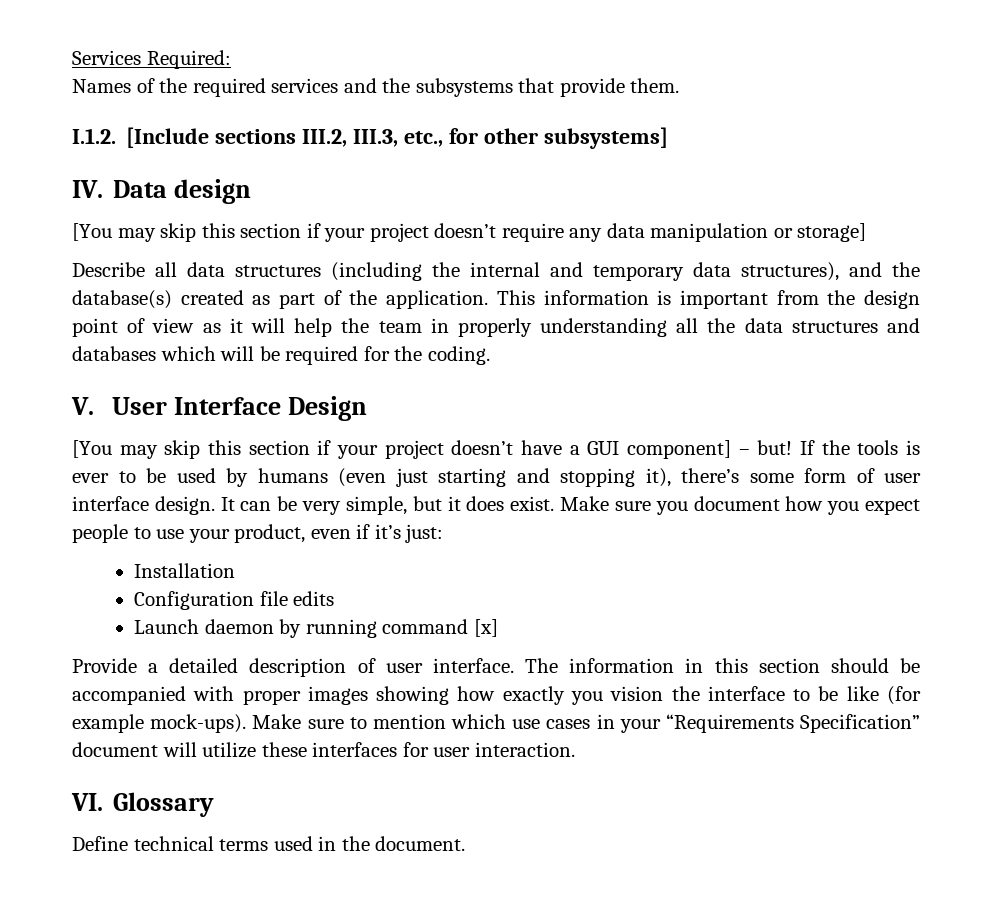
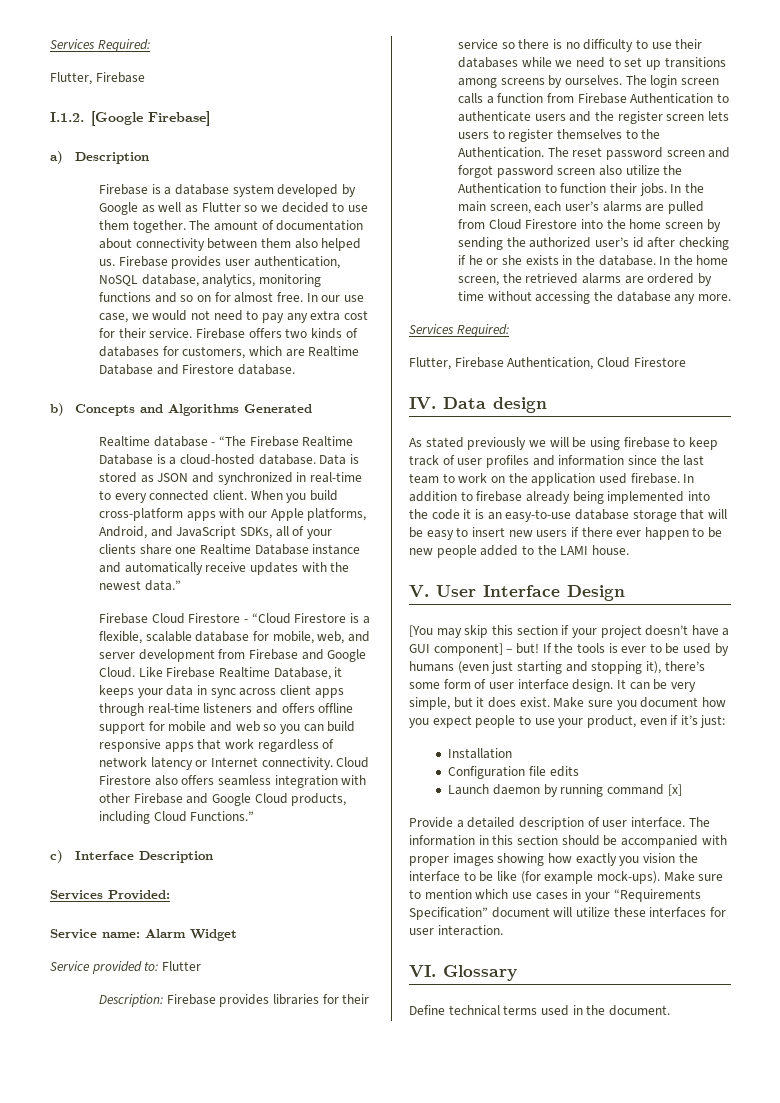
[72,50,231,69] [72,78,680,97] [72,127,668,149] [72,179,252,204] [72,223,867,242] [72,262,920,281] [72,290,921,309] [72,318,920,337] [72,346,490,365] Services Required: // Names of the required services and the subsystems that provide them. // I.1.2. [Include sections III.2, III.3, etc., for other subsystems] // IV. Data design // [You may skip this section if your project doesn’t require any data manipulation or storage] // Describe all data structures (including the internal and temporary data structures), and the database(s) created as part of the application. This information is important from the design point of view as it will help the team in properly understanding all the data structures and databases which will be required for the coding. -> [50,39,150,52] [50,72,145,85] [50,111,210,126] [50,151,149,164] [99,184,356,197] [99,202,368,215] [99,220,364,233] [99,238,362,251] [99,256,340,269] [99,274,321,287] [99,292,364,303] [99,310,368,323] [99,328,358,339] [99,346,360,359] [99,364,295,375] [50,403,312,416] [99,436,354,447] [99,454,359,465] [99,472,362,485] [99,490,338,503] [99,508,367,521] [99,526,332,539] [99,544,361,555] [99,562,350,575] [99,580,181,591] [99,613,370,624] [99,631,370,644] [99,649,367,662] [99,667,343,680] [99,685,344,698] [99,703,354,716] [99,721,356,734] [99,739,335,752] [99,757,370,770] [99,775,367,788] [99,793,347,806] [99,811,255,824] [50,850,213,863] [50,890,170,900] [50,929,237,941] [50,961,201,974] [99,994,370,1007] [458,39,703,52] [458,57,726,70] [458,75,719,88] [458,93,729,104] [458,111,729,124] [458,129,661,142] [458,147,731,160] [458,165,683,178] [458,183,704,196] [458,201,704,214] [458,219,721,232] [458,237,729,250] [458,255,729,266] [458,273,712,286] [458,291,731,304] [409,324,509,337] [409,357,686,370] [409,397,547,413] [409,437,718,450] [409,455,705,468] [409,473,695,486] [409,491,710,504] [409,509,727,522] [409,527,723,540] [409,545,629,558] Services Required: // Flutter, Firebase // I.1.2. [Google Firebase] // a) Description // Firebase is a database system developed by Google as well as Flutter so we decided to use them together. The amount of documentation about connectivity between them also helped us. Firebase provides user authentication, NoSQL database, analytics, monitoring functions and so on for almost free. In our use case, we would not need to pay any extra cost for their service. Firebase offers two kinds of databases for customers, which are Realtime Database and Firestore database. // b) Concepts and Algorithms Generated // Realtime database - “The Firebase Realtime Database is a cloud-hosted database. Data is stored as JSON and synchronized in real-time to every connected client. When you build cross-platform apps with our Apple platforms, Android, and JavaScript SDKs, all of your clients share one Realtime Database instance and automatically receive updates with the newest data.” // Firebase Cloud Firestore - “Cloud Firestore is a flexible, scalable database for mobile, web, and server development from Firebase and Google Cloud. Like Firebase Realtime Database, it keeps your data in sync across client apps through real-time listeners and offers offline support for mobile and web so you can build responsive apps that work regardless of network latency or Internet connectivity. Cloud Firestore also offers seamless integration with other Firebase and Google Cloud products, including Cloud Functions.” // c) Interface Description // Services Provided: // Service name: Alarm Widget // Service provided to: Flutter // Description: Firebase provides libraries for their service so there is no difficulty to use their databases while we need to set up transitions among screens by ourselves. The login screen calls a function from Firebase Authentication to authenticate users and the register screen lets users to register themselves to the Authentication. The reset password screen and forgot password screen also utilize the Authentication to function their jobs. In the main screen, each user’s alarms are pulled from Cloud Firestore into the home screen by sending the authorized user’s id after checking if he or she exists in the database. In the home screen, the retrieved alarms are ordered by time without accessing the database any more. // Services Required: // Flutter, Firebase Authentication, Cloud Firestore // IV. Data design // As stated previously we will be using firebase to keep track of user profiles and information since the last team to work on the application used firebase. In addition to firebase already being implemented into the code it is an easy-to-use database storage that will be easy to insert new users if there ever happen to be new people added to the LAMI house.

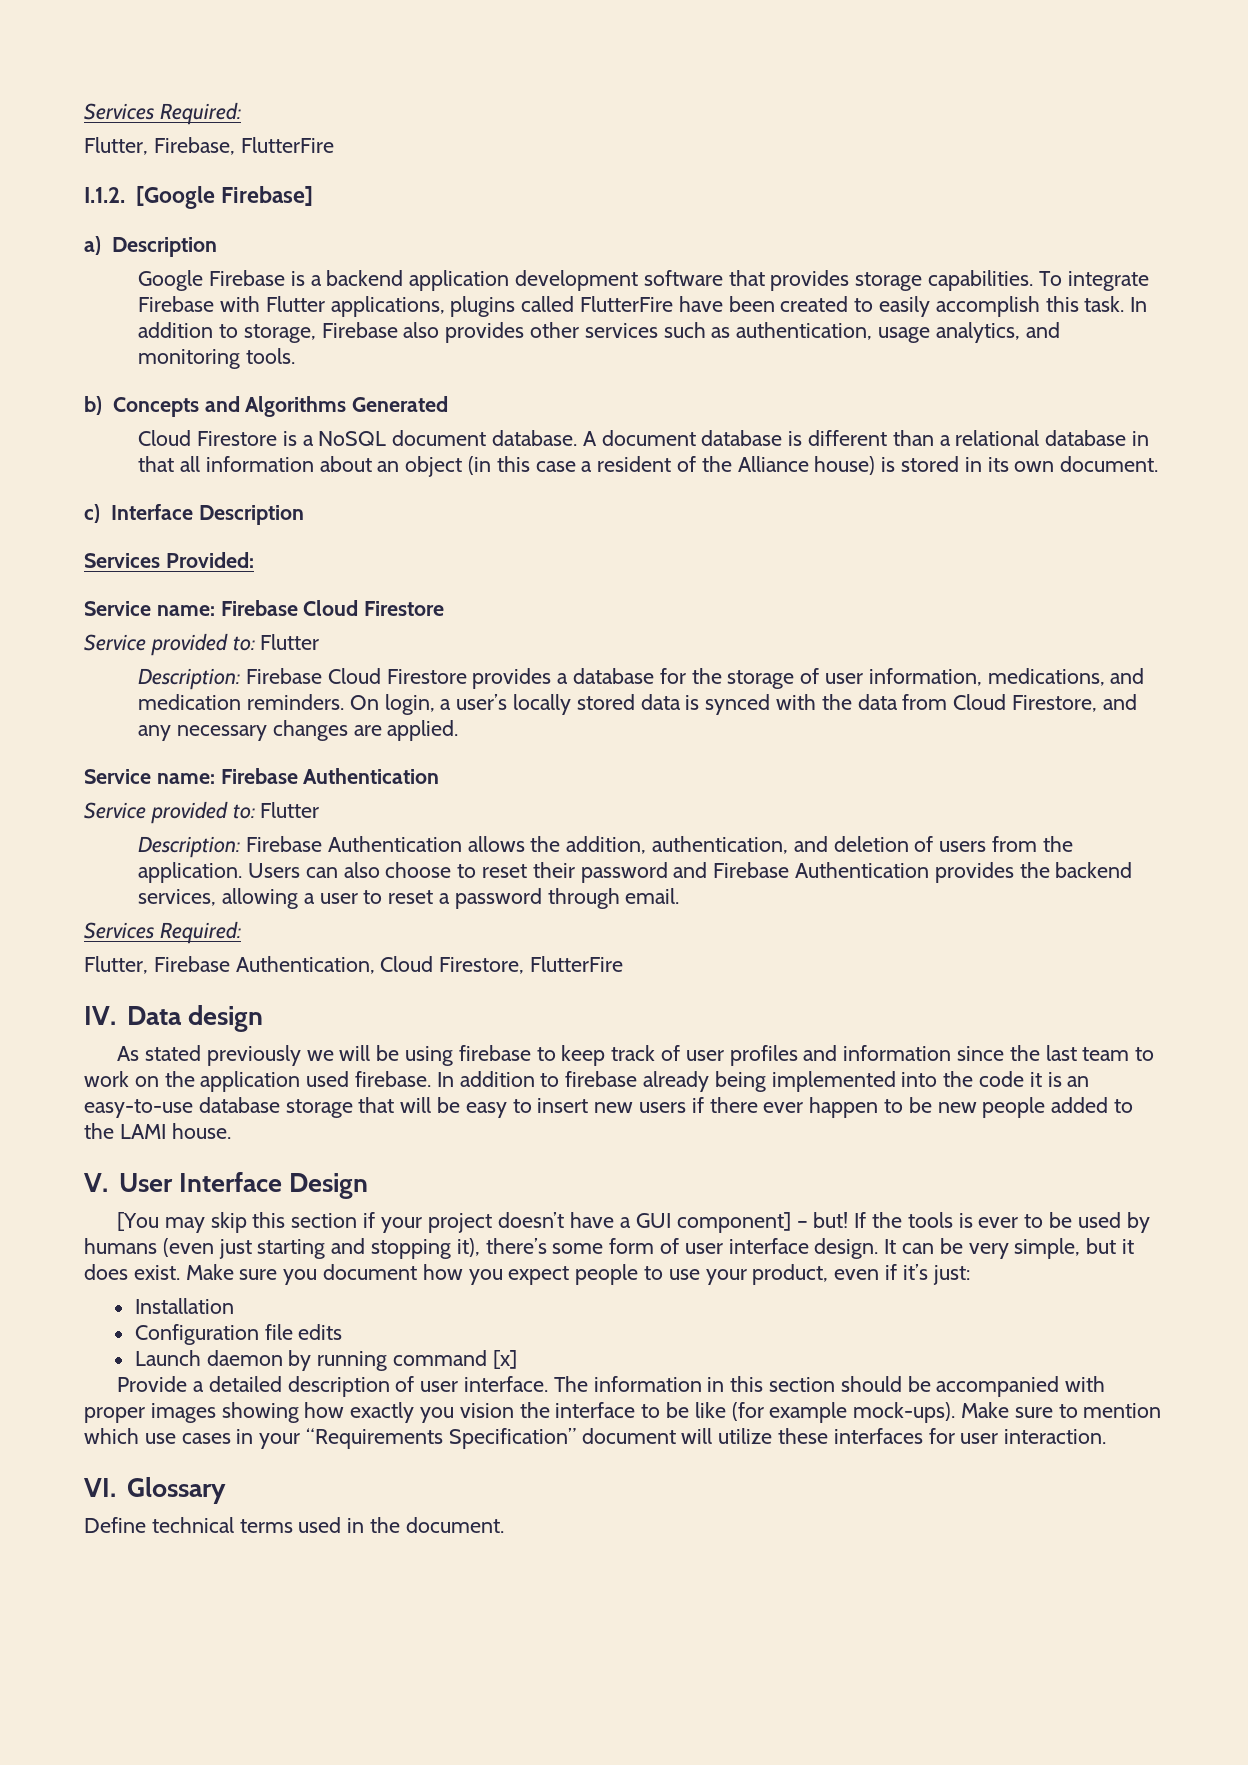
[50,39,150,52] [50,72,145,85] Services Required: // Flutter, Firebase -> [84,102,241,125] [84,137,334,155] Services Required: // Flutter, Firebase, FlutterFire
(149, 158) none -> [138,270,204,291] Google
[174,184,356,197] [99,202,368,215] [99,220,364,233] [99,238,362,251] [99,256,340,269] [99,274,321,287] [99,292,364,303] [99,310,368,323] [99,328,358,339] [99,346,360,359] [99,364,295,375] database system developed by Google as well as Flutter so we decided to use them together. The amount of documentation about connectivity between them also helped us. Firebase provides user authentication, NoSQL database, analytics, monitoring functions and so on for almost free. In our use case, we would not need to pay any extra cost for their service. Firebase offers two kinds of databases for customers, which are Realtime Database and Firestore database. -> [326,270,1149,291] [138,296,1148,317] [138,322,1060,343] [138,348,295,369] backend application development software that provides storage capabilities. To integrate Firebase with Flutter applications, plugins called FlutterFire have been created to easily accomplish this task. In addition to storage, Firebase also provides other services such as authentication, usage analytics, and monitoring tools.
[99,436,354,447] [99,454,359,465] [99,472,362,485] [99,490,338,503] [99,508,367,521] [99,526,332,539] [99,544,361,555] [99,562,350,575] [99,580,181,591] [99,613,370,624] [99,631,370,644] [99,649,367,662] [99,667,343,680] [99,685,344,698] [99,703,354,716] [99,721,356,734] [99,739,335,752] [99,757,370,770] [99,775,367,788] [99,793,347,806] [99,811,255,824] Realtime database - “The Firebase Realtime Database is a cloud-hosted database. Data is stored as JSON and synchronized in real-time to every connected client. When you build cross-platform apps with our Apple platforms, Android, and JavaScript SDKs, all of your clients share one Realtime Database instance and automatically receive updates with the newest data.” // Firebase Cloud Firestore - “Cloud Firestore is a flexible, scalable database for mobile, web, and server development from Firebase and Google Cloud. Like Firebase Realtime Database, it keeps your data in sync across client apps through real-time listeners and offers offline support for mobile and web so you can build responsive apps that work regardless of network latency or Internet connectivity. Cloud Firestore also offers seamless integration with other Firebase and Google Cloud products, including Cloud Functions.” -> [138,430,1150,446] [138,456,1159,477] Cloud Firestore is a NoSQL document database. A document database is different than a relational database in that all information about an object (in this case a resident of the Alliance house) is stored in its own document.
[145,929,237,941] [50,961,201,974] [99,994,370,1007] [458,39,703,52] [458,57,726,70] [458,75,719,88] [458,93,729,104] [458,111,729,124] [458,129,661,142] [458,147,731,160] [458,165,683,178] [458,183,704,196] [458,201,704,214] [458,219,721,232] [458,237,729,250] [458,255,729,266] [458,273,712,286] [458,291,731,304] Alarm Widget // Service provided to: Flutter // Description: Firebase provides libraries for their service so there is no difficulty to use their databases while we need to set up transitions among screens by ourselves. The login screen calls a function from Firebase Authentication to authenticate users and the register screen lets users to register themselves to the Authentication. The reset password screen and forgot password screen also utilize the Authentication to function their jobs. In the main screen, each user’s alarms are pulled from Cloud Firestore into the home screen by sending the authorized user’s id after checking if he or she exists in the database. In the home screen, the retrieved alarms are ordered by time without accessing the database any more. -> [220,600,445,616] [84,633,320,656] [138,668,1145,690] [138,694,1137,715] [138,720,459,741] [84,768,440,784] [84,801,320,824] [138,836,1073,858] [138,862,1133,883] [138,888,680,909] Firebase Cloud Firestore // Service provided to: Flutter // Description: Firebase Cloud Firestore provides a database for the storage of user information, medications, and medication reminders. On login, a user’s locally stored data is synced with the data from Cloud Firestore, and any necessary changes are applied. // Service name: Firebase Authentication // Service provided to: Flutter // Description: Firebase Authentication allows the addition, authentication, and deletion of users from the application. Users can also choose to reset their password and Firebase Authentication provides the backend services, allowing a user to reset a password through email.
[633,357,686,367] Firestore -> [439,956,624,974] Firestore, FlutterFire

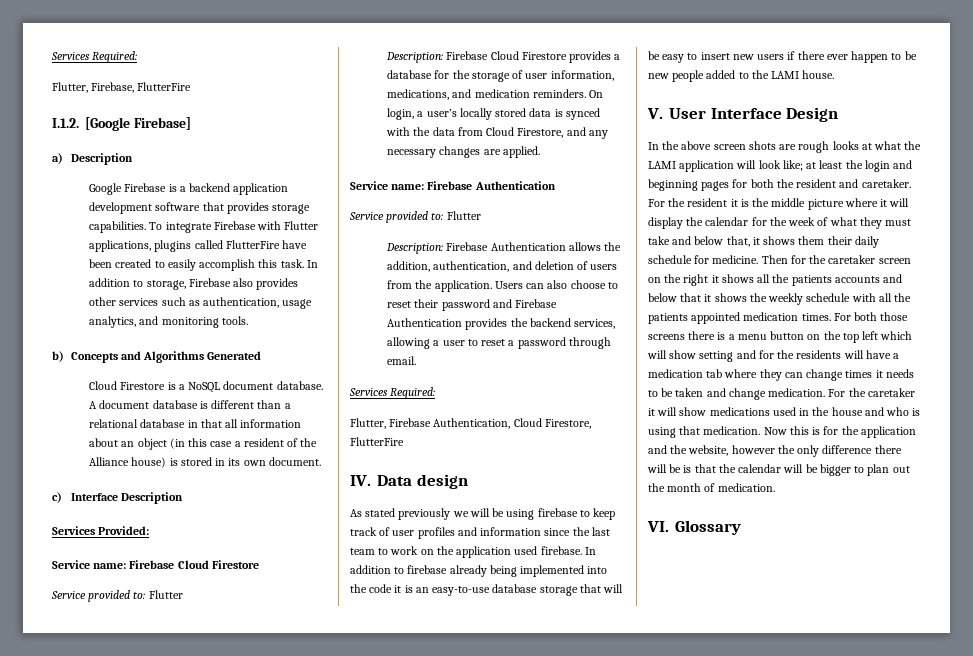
[117,1212,1150,1233] [84,1238,1135,1259] [84,1264,970,1285] [134,1298,234,1314] [134,1324,343,1345] [134,1350,517,1371] [117,1376,1106,1397] [84,1402,1162,1423] [84,1428,1107,1449] [84,1477,226,1504] [84,1517,504,1533] [You may skip this section if your project doesn’t have a GUI component] – but! If the tools is ever to be used by humans (even just starting and stopping it), there’s some form of user interface design. It can be very simple, but it does exist. Make sure you document how you expect people to use your product, even if it’s just: // Installation // Configuration file edits // Launch daemon by running command [x] // Provide a detailed description of user interface. The information in this section should be accompanied with proper images showing how exactly you vision the interface to be like (for example mock-ups). Make sure to mention which use cases in your “Requirements Specification” document will utilize these interfaces for user interaction. // VI. Glossary // Define technical terms used in the document. -> [648,141,922,153] [648,160,913,172] [648,179,911,191] [648,198,910,210] [648,217,912,229] [648,236,879,248] [648,255,911,264] [648,274,903,286] [648,293,912,305] [648,312,909,324] [648,331,913,343] [647,350,900,362] [648,369,914,381] [648,388,915,400] [648,407,921,416] [648,426,916,438] [648,445,902,457] [647,464,910,476] [648,483,775,492] [647,520,741,535] In the above screen shots are rough looks at what the LAMI application will look like; at least the login and beginning pages for both the resident and caretaker. For the resident it is the middle picture where it will display the calendar for the week of what they must take and below that, it shows them their daily schedule for medicine. Then for the caretaker screen on the right it shows all the patients accounts and below that it shows the weekly schedule with all the patients appointed medication times. For both those screens there is a menu button on the top left which will show setting and for the residents will have a medication tab where they can change times it needs to be taken and change medication. For the caretaker it will show medications used in the house and who is using that medication. Now this is for the application and the website, however the only difference there will be is that the calendar will be bigger to plan out the month of medication. // VI. Glossary

